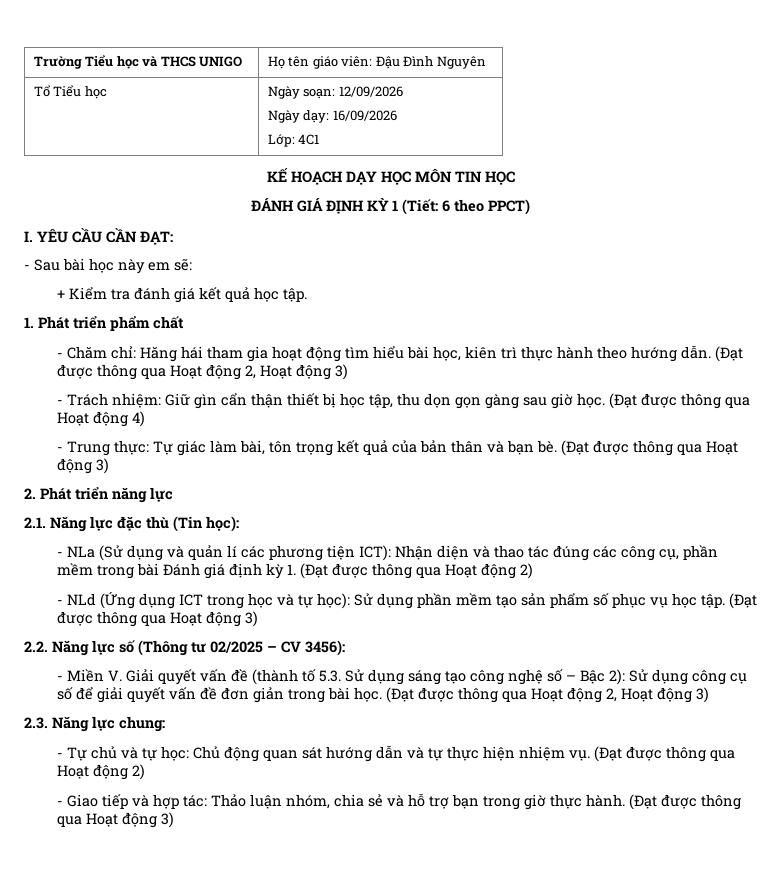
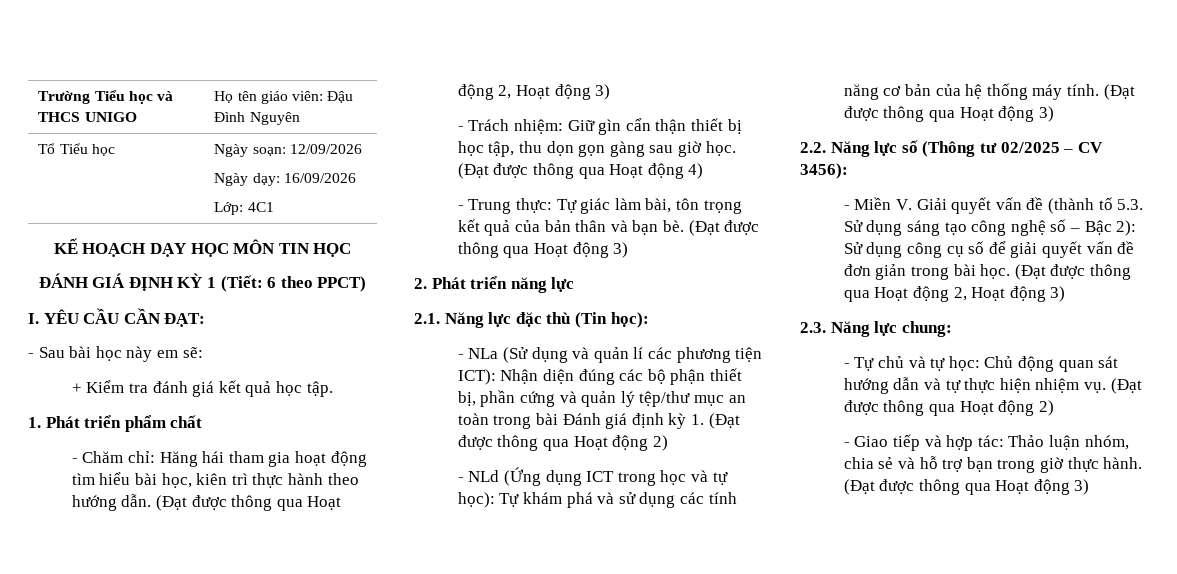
[472,545,718,561] [56,563,93,576] và thao tác đúng các công cụ, phần mềm -> [578,368,742,385] [457,390,746,407] [457,413,489,425] đúng các bộ phận thiết bị, phần cứng và quản lý tệp/thư mục an toàn
[353,593,725,609] Sử dụng phần mềm tạo sản phẩm số phục vụ học tập. -> [499,492,737,508] [843,83,1099,100] Tự khám phá và sử dụng các tính năng cơ bản của hệ thống máy tính.

